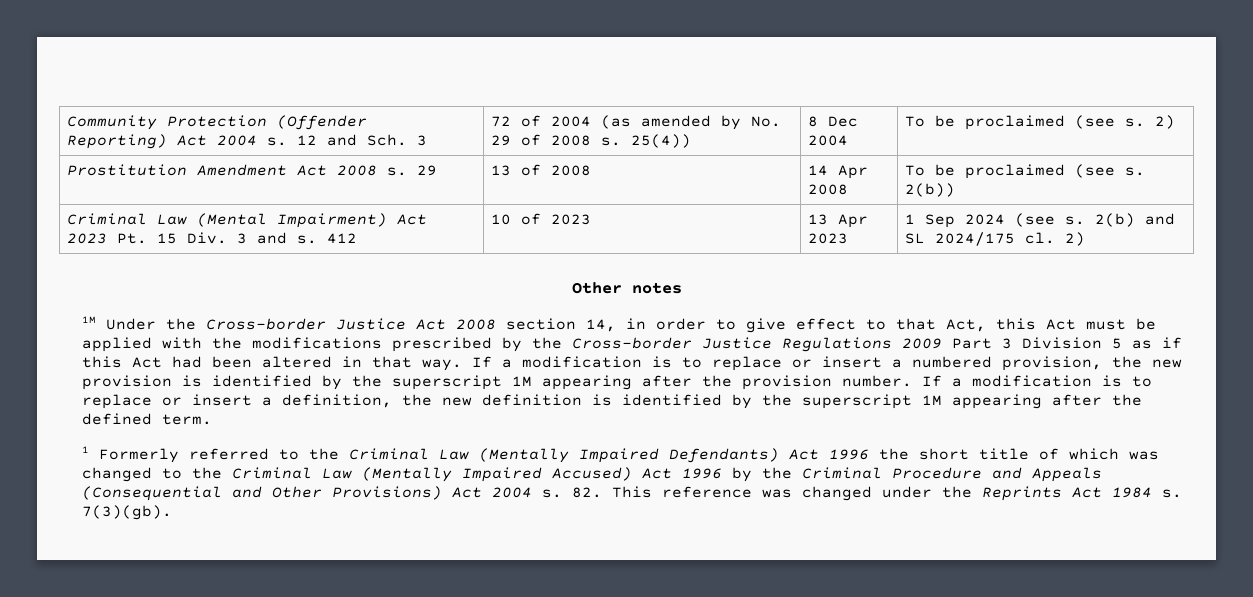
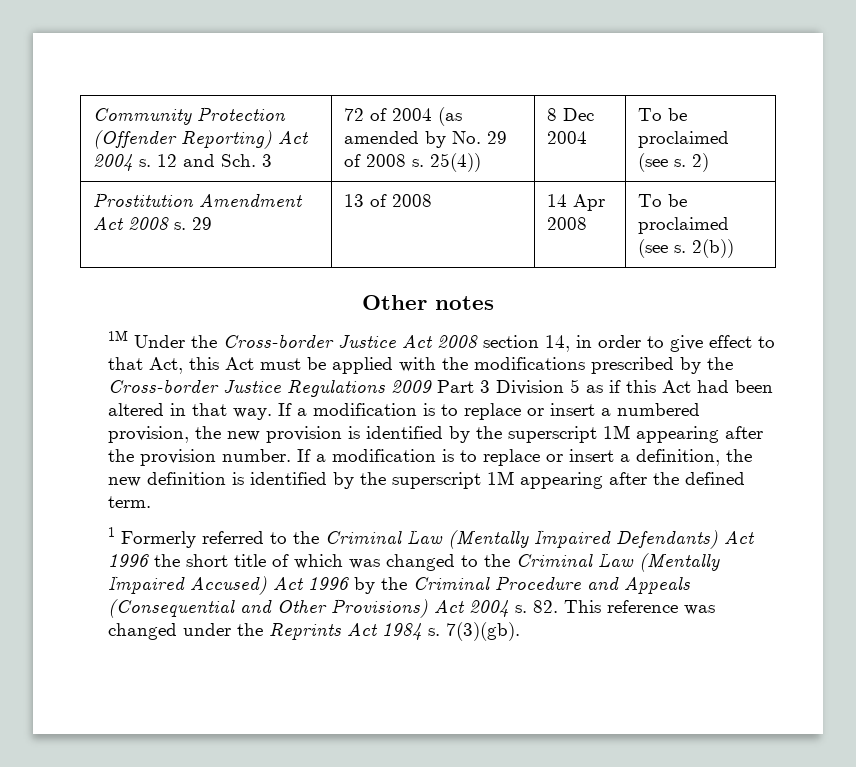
[67,213,428,228] [67,232,358,244] [491,213,592,225] [808,214,869,228] [808,233,849,244] [905,213,1176,228] [905,232,1086,246] // Criminal Law (Mental Impairment) Act 2023 Pt. 15 Div. 3 and s. 412 | 10 of 2023 | 13 Apr 2023 | 1 Sep 2024 (see s. 2(b) and SL 2024/175 cl. 2) -> (734, 248) none

